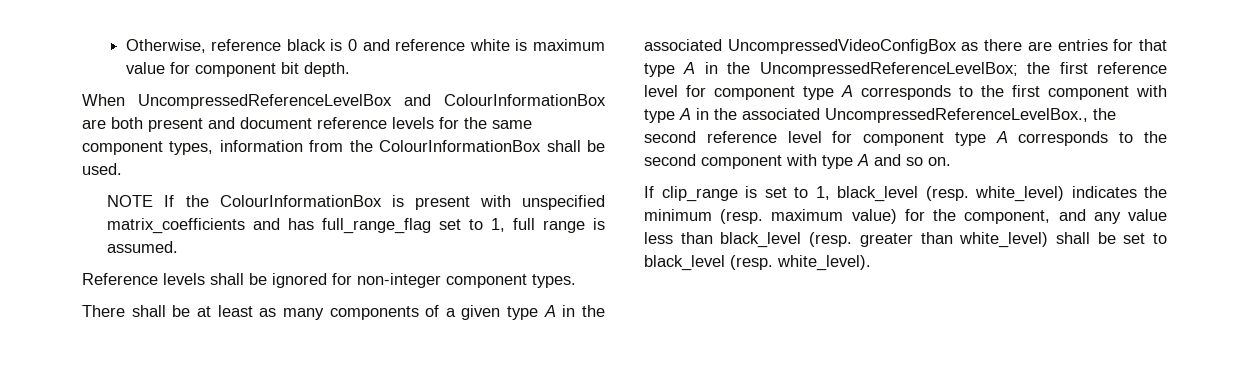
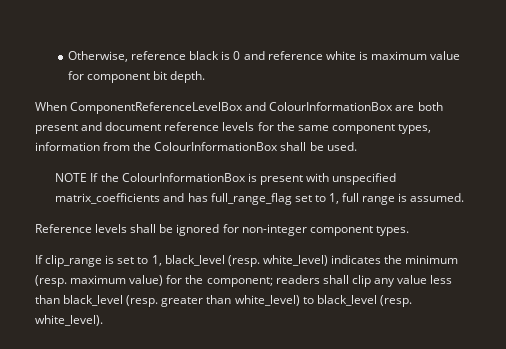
[138,94,392,109] UncompressedReferenceLevelBox -> [70,102,244,114] ComponentReferenceLevelBox
[82,305,606,320] [644,39,1167,54] [644,62,1167,77] [644,85,1167,100] [644,108,1116,123] [644,131,1167,146] [644,154,951,169] // There shall be at least as many components of a given type A in the associated UncompressedVideoConfigBox as there are entries for that type A in the UncompressedReferenceLevelBox; the first reference level for component type A corresponds to the first component with type A in the associated UncompressedReferenceLevelBox., the second reference level for component type A corresponds to the second component with type A and so on. -> (409, 231) none
[964,209,1086,224] component, and -> [206,275,371,287] component; readers shall clip
[1055,232,1146,244] shall be set -> (300, 300) none

